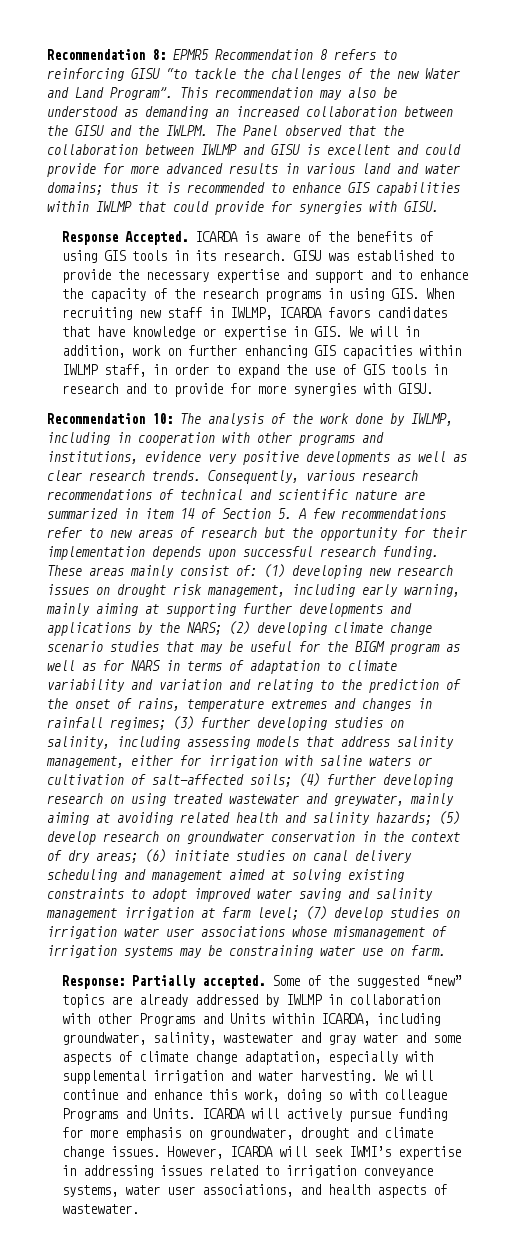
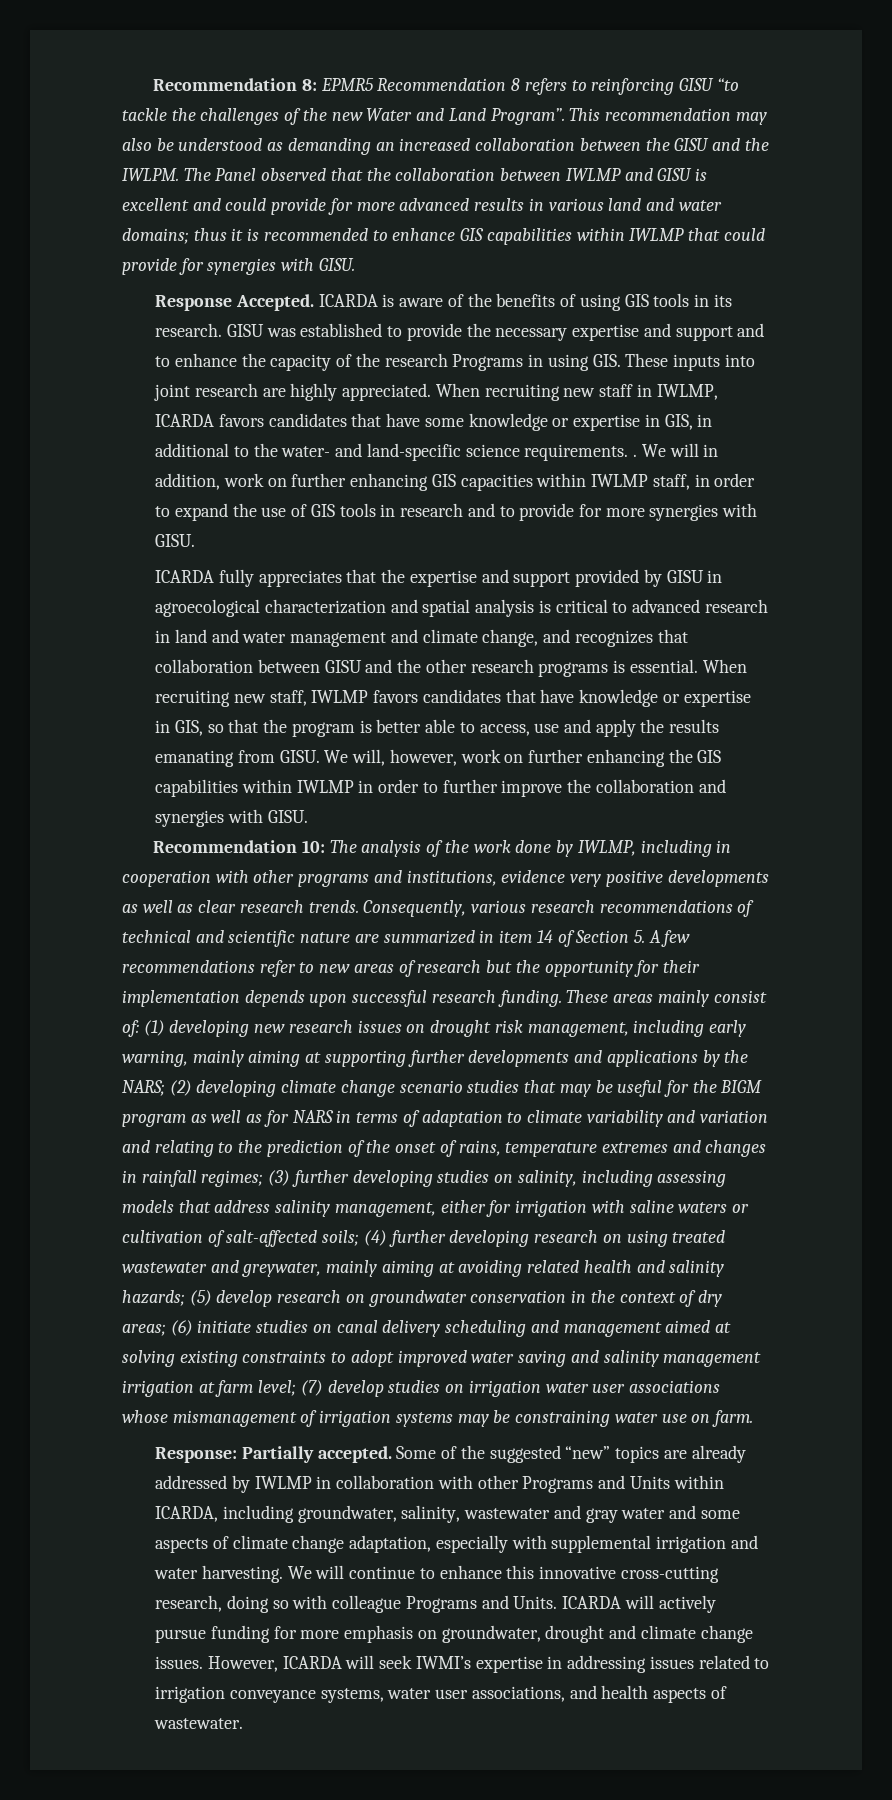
[264,290,321,302] programs -> [452,354,524,371] Programs
(419, 293) none -> [625,353,755,371] [154,383,432,401] These inputs into joint research are highly appreciated.
[131,326,342,340] knowledge or expertise in GIS. -> [424,413,713,431] [155,443,638,461] some knowledge or expertise in GIS, in additional to the water- and land-specific science requirements. .
(433, 388) none -> [155,569,723,587] [155,599,768,617] [155,629,688,647] [155,659,747,677] [155,689,751,707] [155,719,720,737] [155,749,722,767] [155,779,726,797] [155,809,308,827] // ICARDA fully appreciates that the expertise and support provided by GISU in agroecological characterization and spatial analysis is critical to advanced research in land and water management and climate change, and recognizes that collaboration between GISU and the other research programs is essential. When recruiting new staff, IWLMP favors candidates that have knowledge or expertise in GIS, so that the program is better able to access, use and apply the results emanating from GISU. We will, however, work on further enhancing the GIS capabilities within IWLMP in order to further improve the collaboration and synergies with GISU.
[124,1089,146,1100] and -> [419,1568,435,1579] to
[243,1089,279,1102] work, -> [539,1566,719,1583] [155,1595,223,1612] innovative cross-cutting research,

